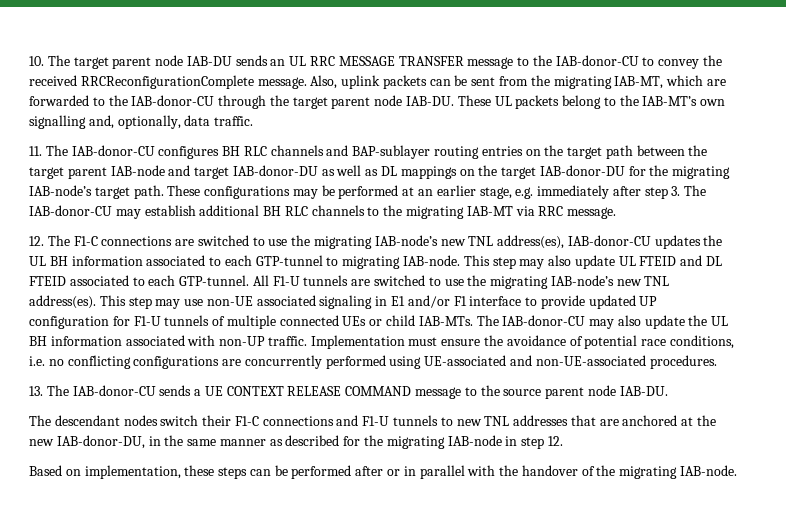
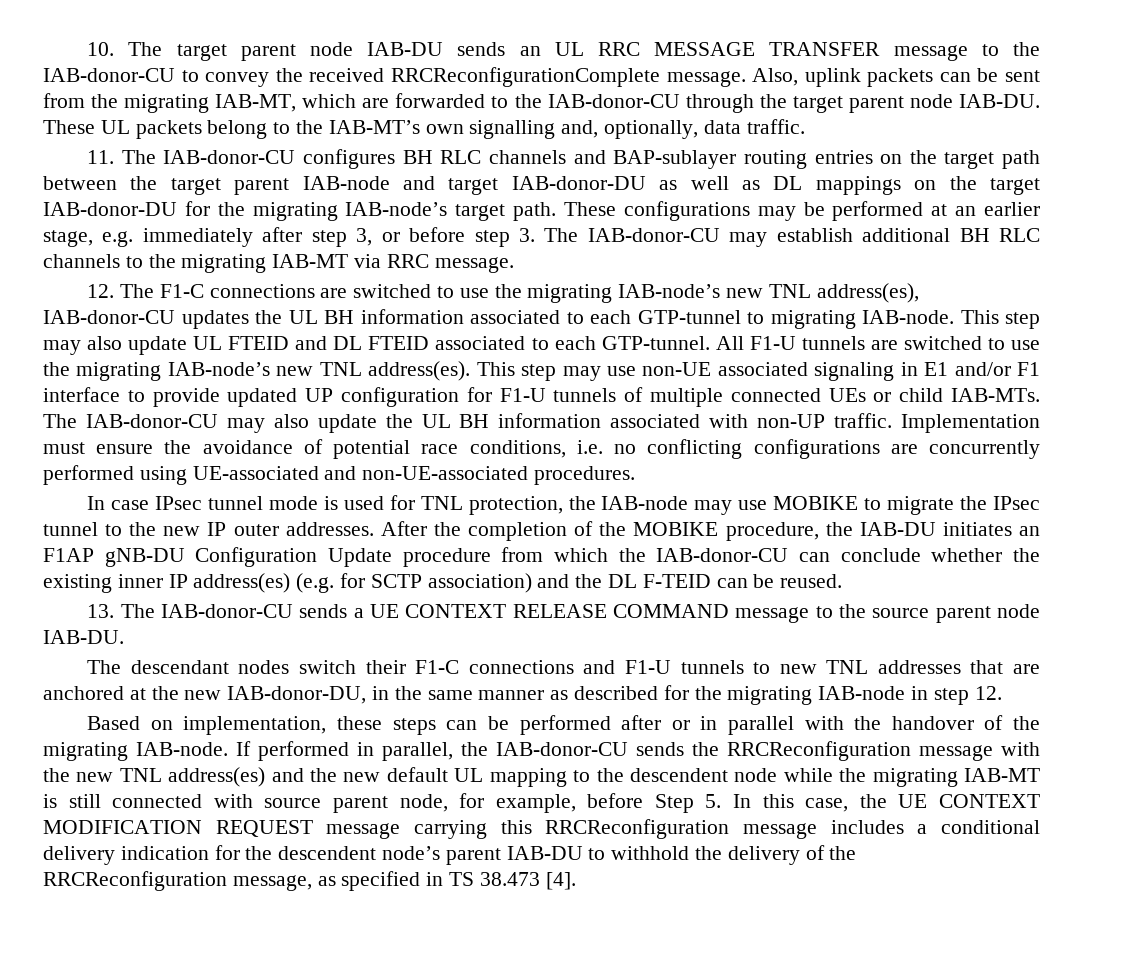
(668, 193) none -> [356,227,510,247] 3, or before step
(717, 362) none -> [87,495,1041,515] [43,521,1040,541] [43,547,1040,567] [43,573,843,593] // In case IPsec tunnel mode is used for TNL protection, the IAB-node may use MOBIKE to migrate the IPsec tunnel to the new IP outer addresses. After the completion of the MOBIKE procedure, the IAB-DU initiates an F1AP gNB-DU Configuration Update procedure from which the IAB-donor-CU can conclude whether the existing inner IP address(es) (e.g. for SCTP association) and the DL F-TEID can be reused.
(738, 470) none -> [236,741,1040,761] [43,767,1040,787] [43,793,1041,813] [43,819,1040,839] [43,845,857,865] [43,871,576,891] If performed in parallel, the IAB-donor-CU sends the RRCReconfiguration message with the new TNL address(es) and the new default UL mapping to the descendent node while the migrating IAB-MT is still connected with source parent node, for example, before Step 5. In this case, the UE CONTEXT MODIFICATION REQUEST message carrying this RRCReconfiguration message includes a conditional delivery indication for the descendent node’s parent IAB-DU to withhold the delivery of the RRCReconfiguration message, as specified in TS 38.473 [4].

